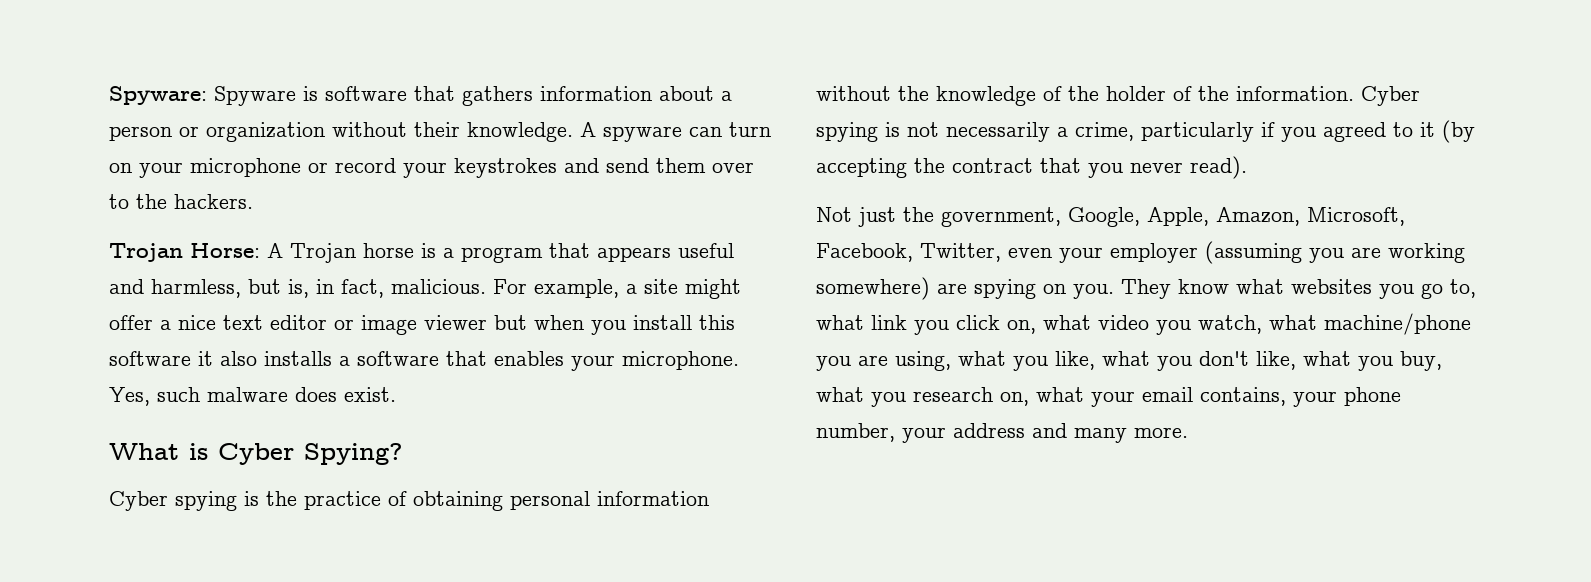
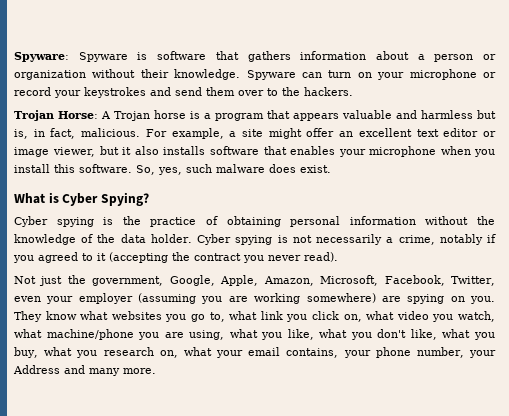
[580,122,682,142] A spyware -> [246,70,296,80] Spyware
[678,243,734,258] [109,279,241,298] useful and harmless, -> [342,110,473,119] valuable and harmless
[160,315,216,330] a nice -> [339,128,412,137] an excellent
[424,315,735,335] [109,351,739,371] [109,387,150,406] viewer but when you install this software it also installs a software that enables your microphone. Yes, -> [52,146,495,157] [14,164,182,175] viewer, but it also installs software that enables your microphone when you install this software. So, yes,
[1106,86,1354,101] holder of the information. -> [120,234,192,243] data holder.
[1141,122,1254,142] particularly -> [439,234,483,245] notably
[1442,120,1475,143] [816,158,907,178] (by accepting -> [109,252,168,263] (accepting
[1040,158,1081,173] that -> (241, 257) none
[953,423,1025,438] address -> [13,365,60,374] Address

